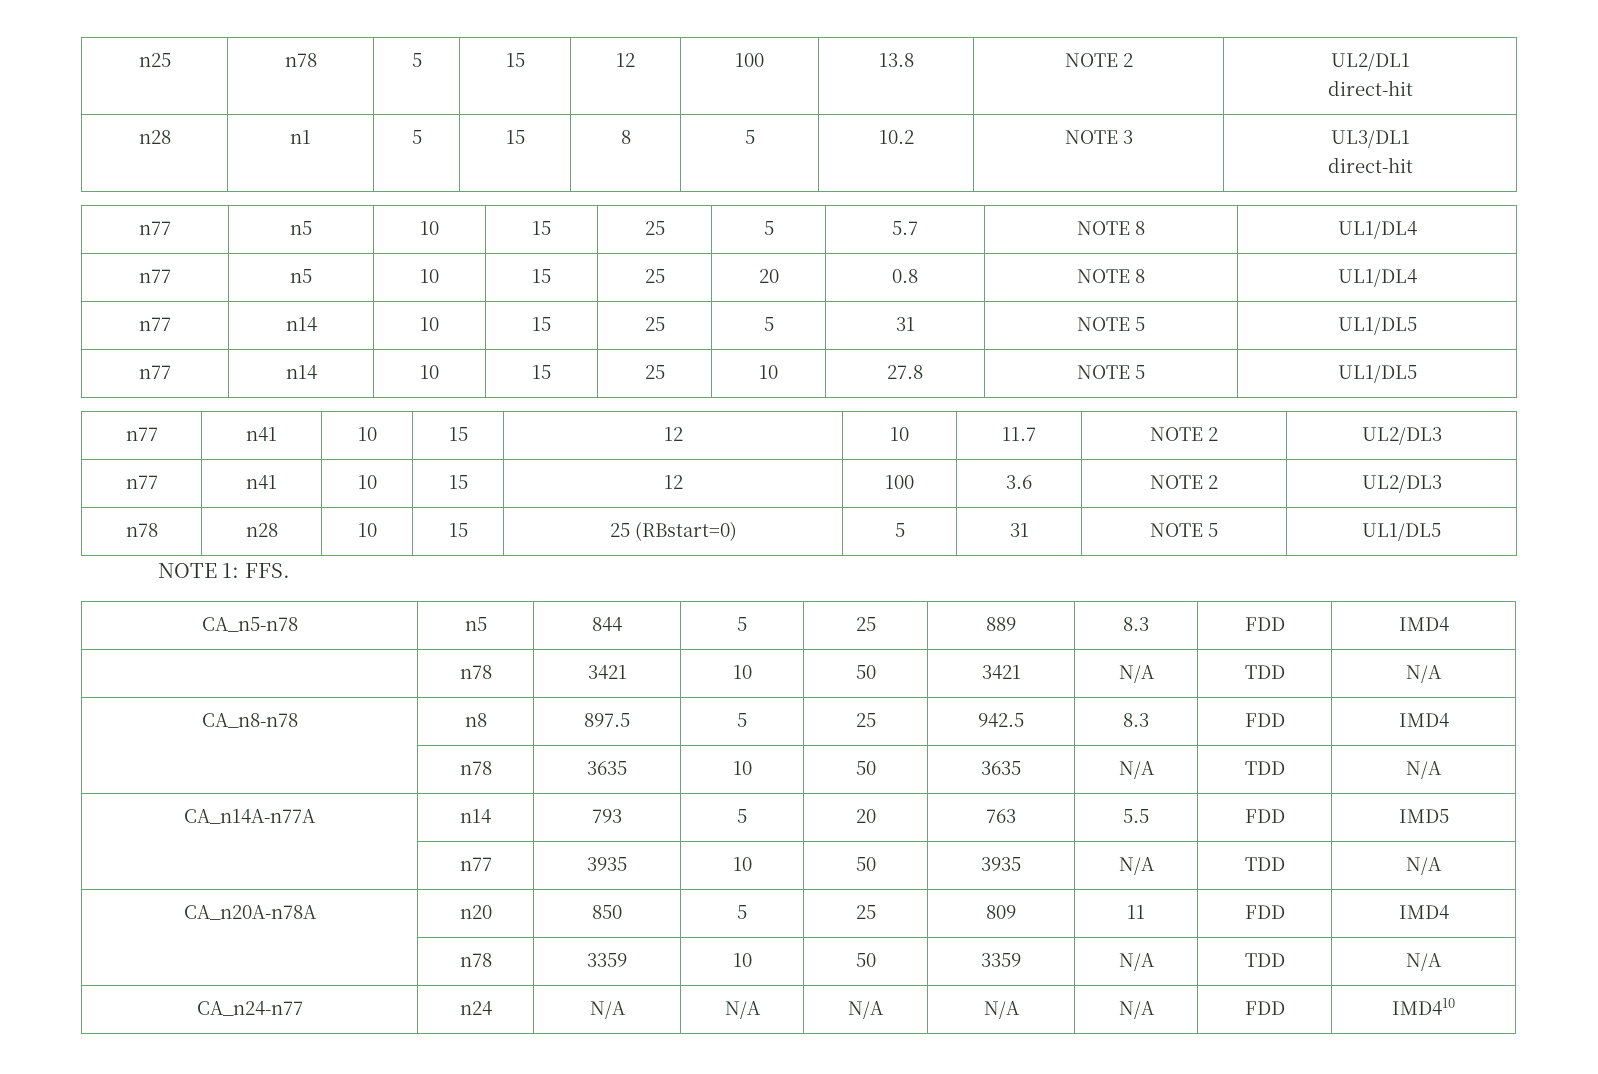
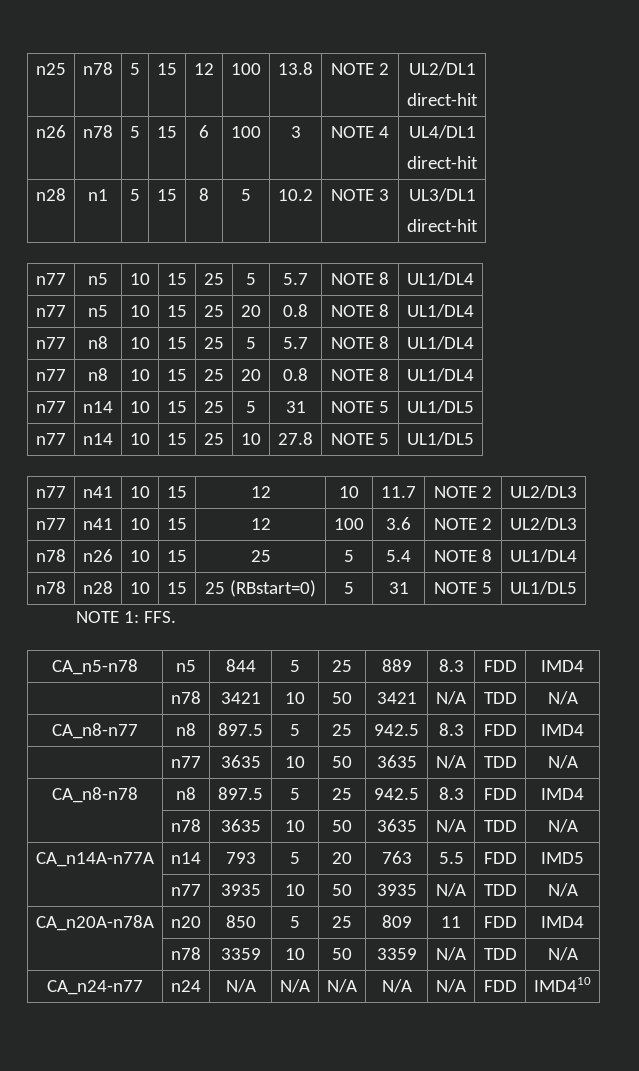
(1413, 88) none -> [36,125,66,138] [83,125,113,138] [130,126,140,138] [157,126,177,138] [199,125,209,138] [231,126,261,138] [290,126,301,138] [331,126,389,138] [408,125,476,139] [407,156,478,169] // n26 | n78 | 5 | 15 | 6 | 100 | 3 | NOTE 4 | UL4/DL1 // direct-hit
(1417, 278) none -> [36,337,66,349] [88,336,108,349] [130,337,150,349] [167,337,187,349] [204,337,224,349] [246,337,256,349] [283,337,308,349] [331,336,389,349] [407,336,474,350] [36,369,66,381] [88,368,108,381] [130,369,150,381] [167,369,187,381] [204,369,224,381] [241,369,261,381] [283,368,308,381] [331,368,389,381] [407,368,474,382] // n77 | n8 | 10 | 15 | 25 | 5 | 5.7 | NOTE 8 | UL1/DL4 // n77 | n8 | 10 | 15 | 25 | 20 | 0.8 | NOTE 8 | UL1/DL4
(1442, 484) none -> [36,549,66,562] [83,549,113,562] [130,550,150,562] [167,550,187,562] [250,550,271,562] [344,550,354,562] [386,550,411,562] [434,549,492,562] [510,549,577,563] // n78 | n26 | 10 | 15 | 25 | 5 | 5.4 | NOTE 8 | UL1/DL4
(1442, 674) none -> [52,723,138,739] [176,723,196,736] [218,723,263,736] [290,724,300,736] [332,724,352,736] [374,724,419,736] [438,723,464,736] [483,724,517,736] [541,724,584,736] [171,756,201,768] [220,755,261,768] [285,756,305,768] [332,756,352,768] [376,755,417,768] [436,755,466,769] [483,756,517,768] [547,755,578,769] // CA_n8-n77 | n8 | 897.5 | 5 | 25 | 942.5 | 8.3 | FDD | IMD4 // | n77 | 3635 | 10 | 50 | 3635 | N/A | TDD | N/A

